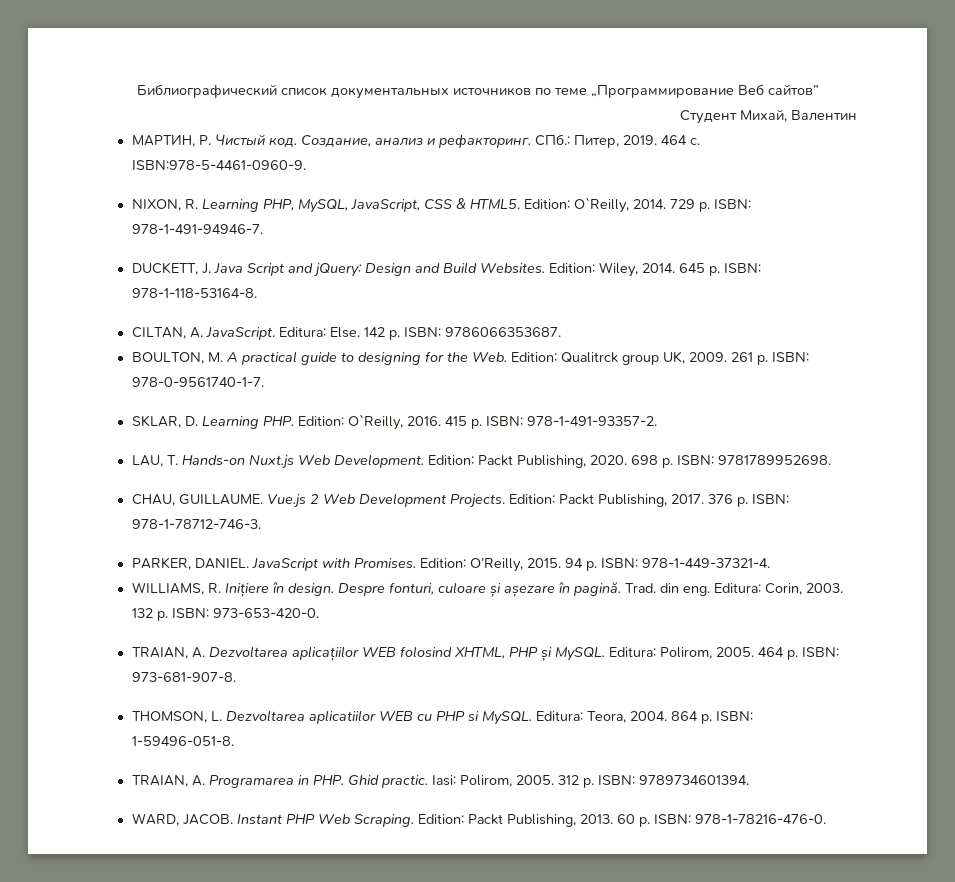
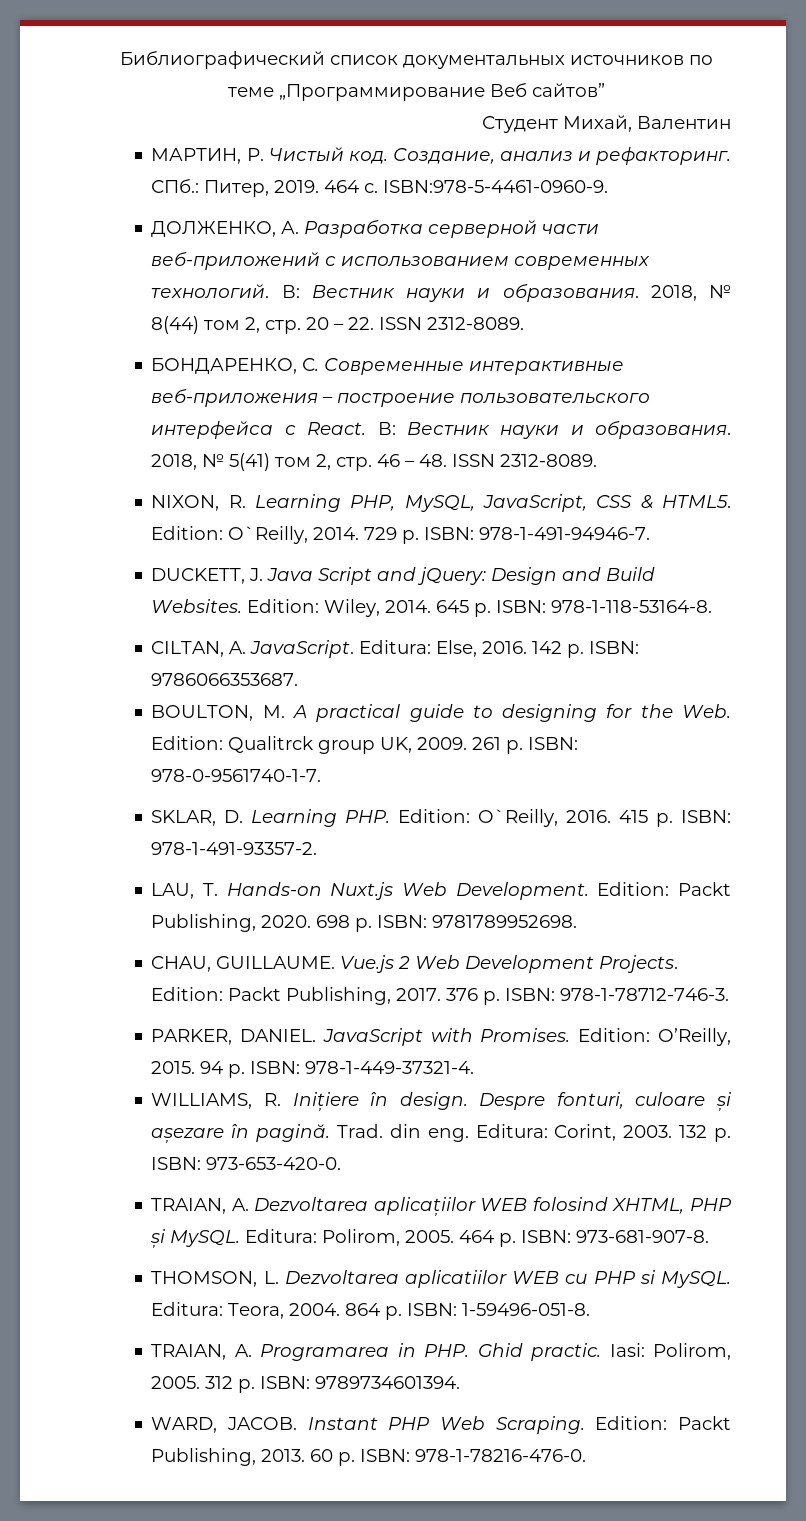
(306, 165) none -> [151,220,600,238] [151,252,651,270] [151,284,731,302] [151,316,525,334] [151,358,625,375] [151,389,651,407] [151,421,731,439] [151,453,598,471] // ДОЛЖЕНКО, А. Разработка серверной части веб-приложений с использованием современных технологий. В: Вестник науки и образования. 2018, № 8(44) том 2, стр. 20 – 22. ISSN 2312-8089. // БОНДАРЕНКО, С. Современные интерактивные веб-приложения – построение пользовательского интерфейса с React. В: Вестник науки и образования. 2018, № 5(41) том 2, стр. 46 – 48. ISSN 2312-8089.
[329,327,360,338] Else. -> [436,640,528,657] Else, 2016.
[764,583,802,595] Corin, -> [554,1124,617,1141] Corint,

